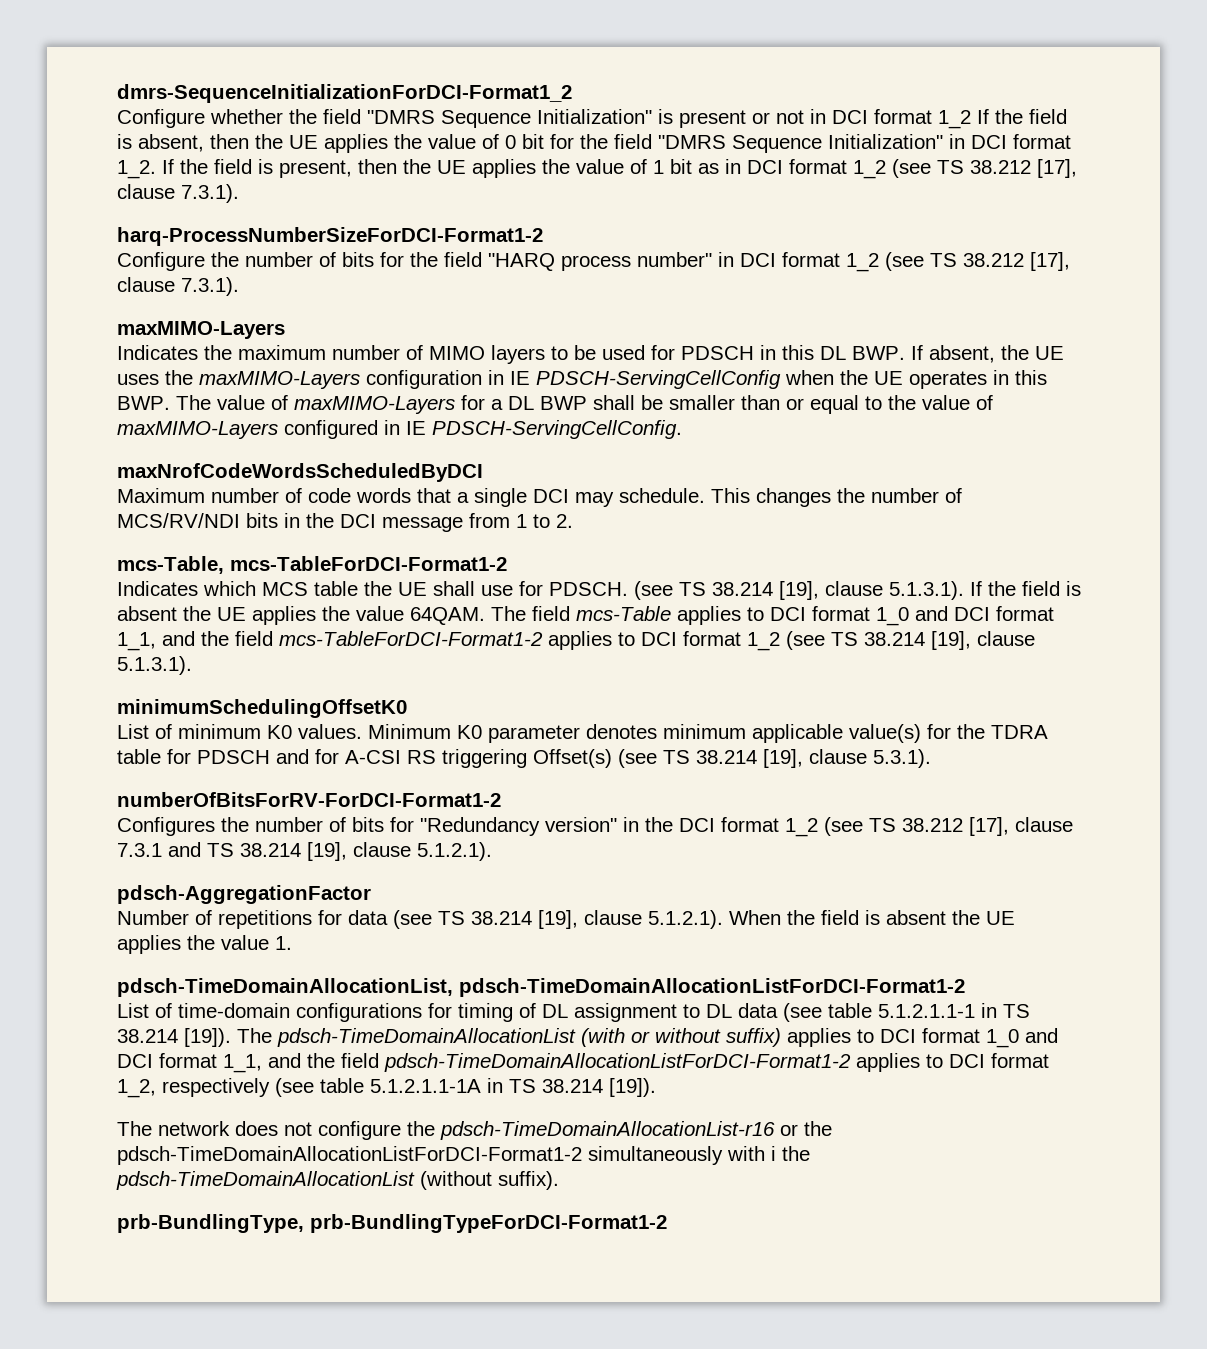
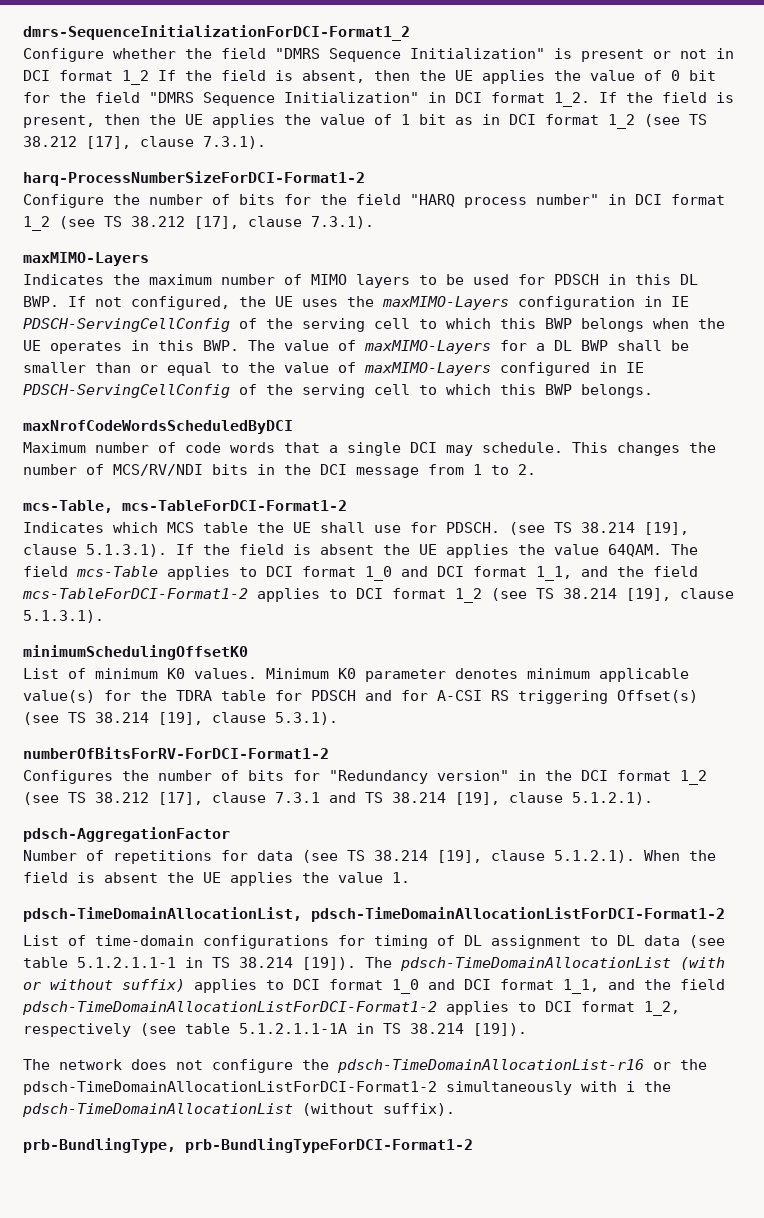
[929,345,995,363] absent, -> [95,296,230,310] not configured,
(781, 379) none -> [239,318,644,332] of the serving cell to which this BWP belongs
[432,420,682,439] PDSCH-ServingCellConfig. -> [23,384,653,398] PDSCH-ServingCellConfig of the serving cell to which this BWP belongs.

